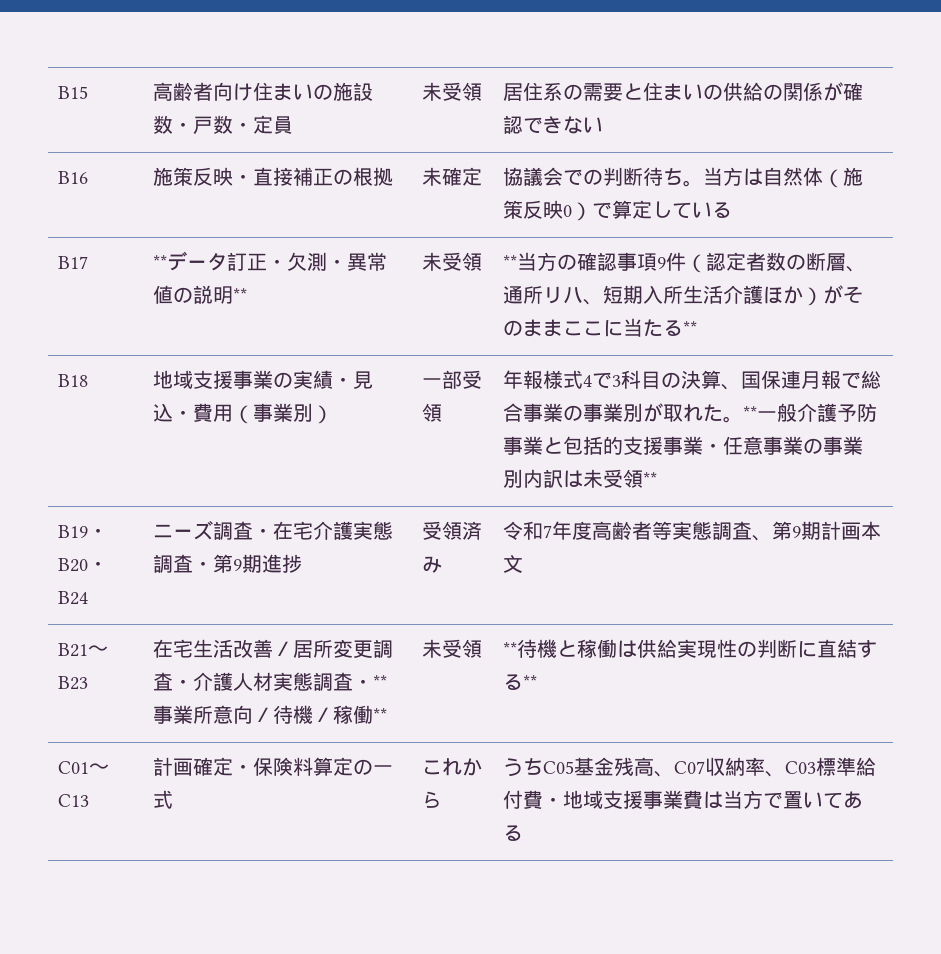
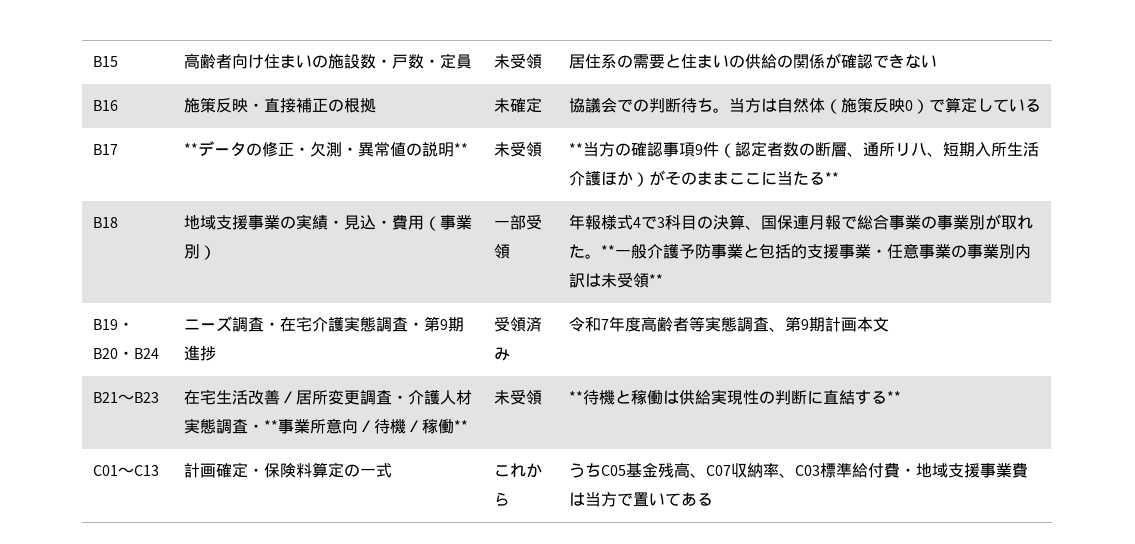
[227,252,248,271] 訂 -> [245,141,278,157] の修

